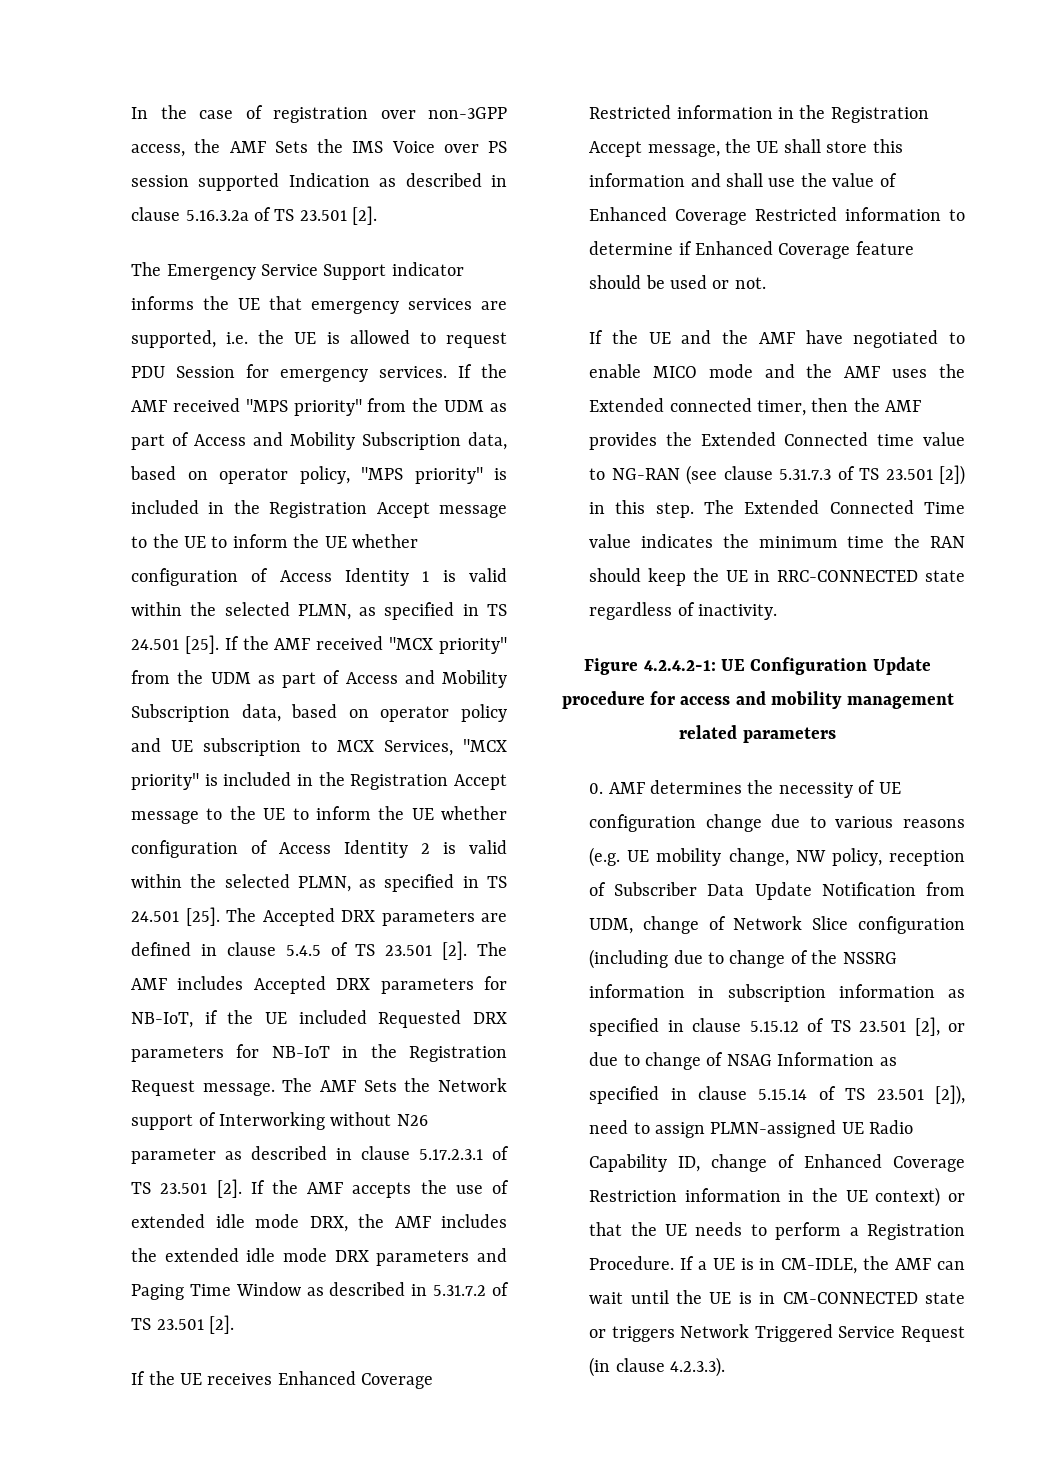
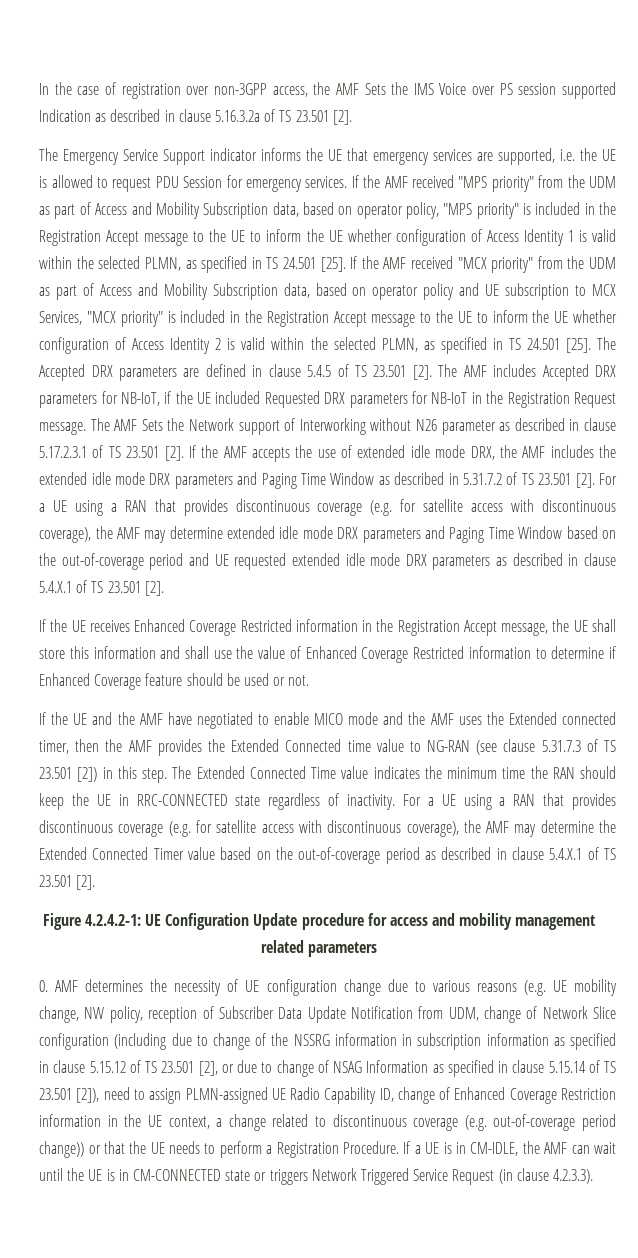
(234, 1324) none -> [598,473,617,485] [39,499,616,516] [39,526,616,543] [39,553,616,570] [39,580,164,596] For a UE using a RAN that provides discontinuous coverage (e.g. for satellite access with discontinuous coverage), the AMF may determine extended idle mode DRX parameters and Paging Time Window based on the out-of-coverage period and UE requested extended idle mode DRX parameters as described in clause 5.4.X.1 of TS 23.501 [2].
(777, 612) none -> [402,793,616,810] [39,820,617,837] [39,847,616,864] [39,875,96,890] For a UE using a RAN that provides discontinuous coverage (e.g. for satellite access with discontinuous coverage), the AMF may determine the Extended Connected Timer value based on the out-of-coverage period as described in clause 5.4.X.1 of TS 23.501 [2].
[875,1187,941,1207] context) -> [168,1114,616,1131] [39,1141,85,1158] context, a change related to discontinuous coverage (e.g. out-of-coverage period change))

